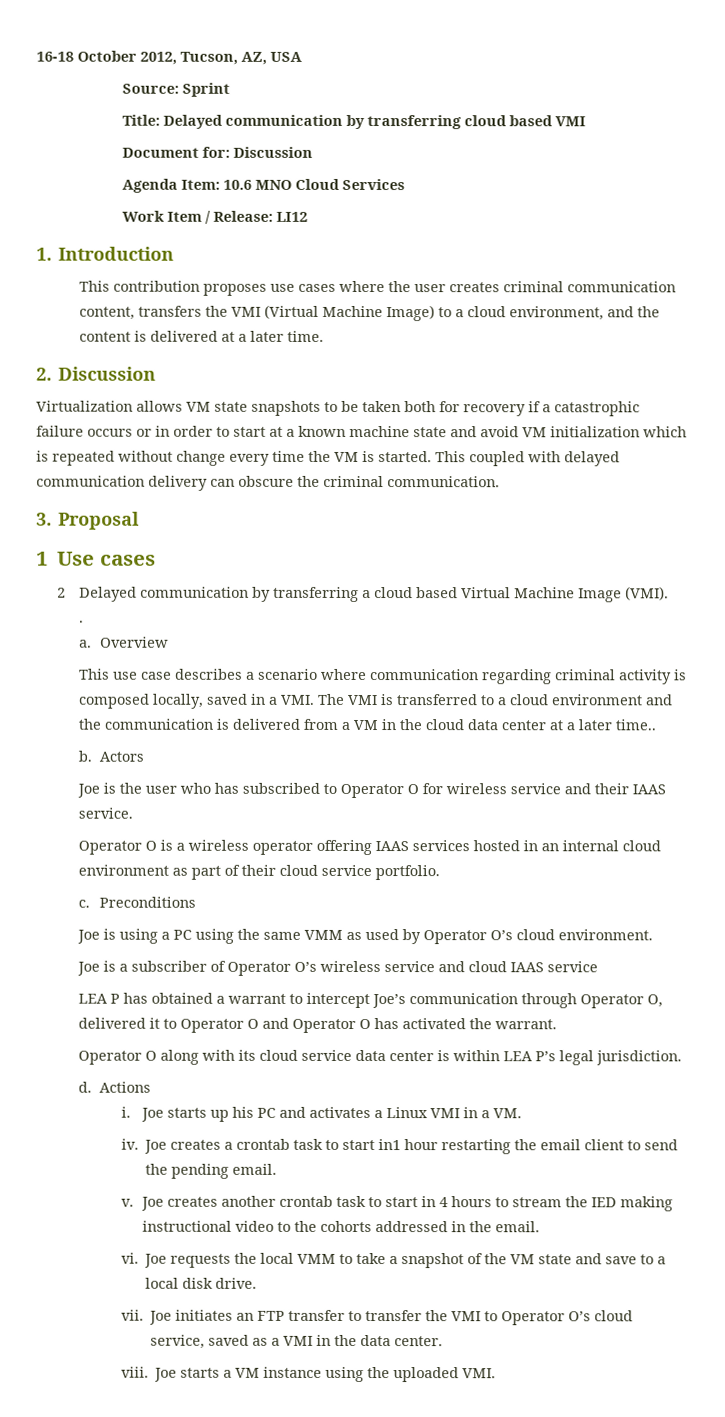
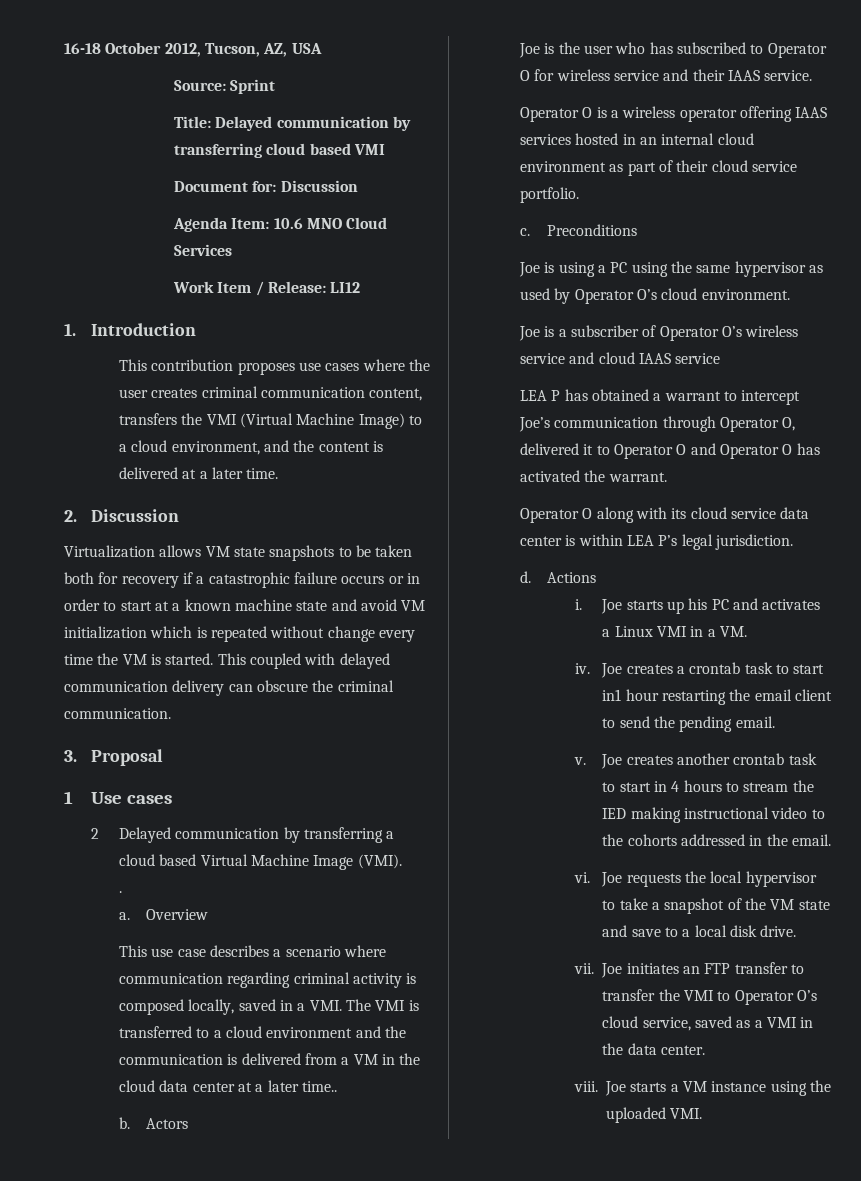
[303,929,343,940] VMM -> [734,261,806,277] hypervisor
[296,1253,336,1264] VMM -> [745,871,817,887] hypervisor

